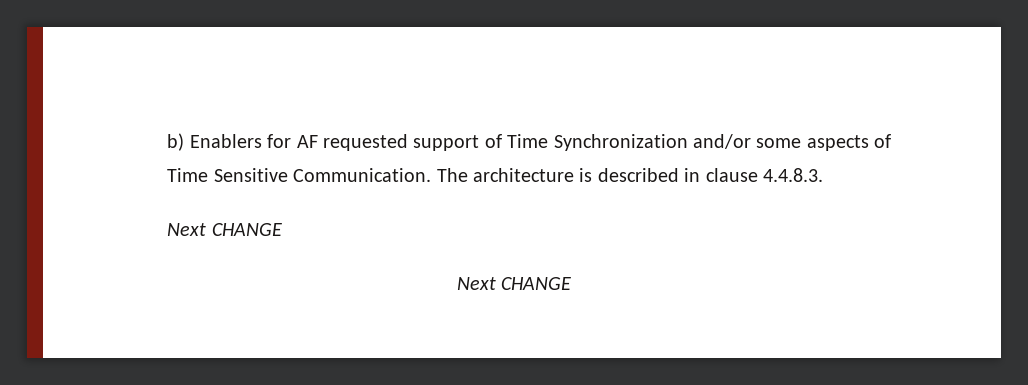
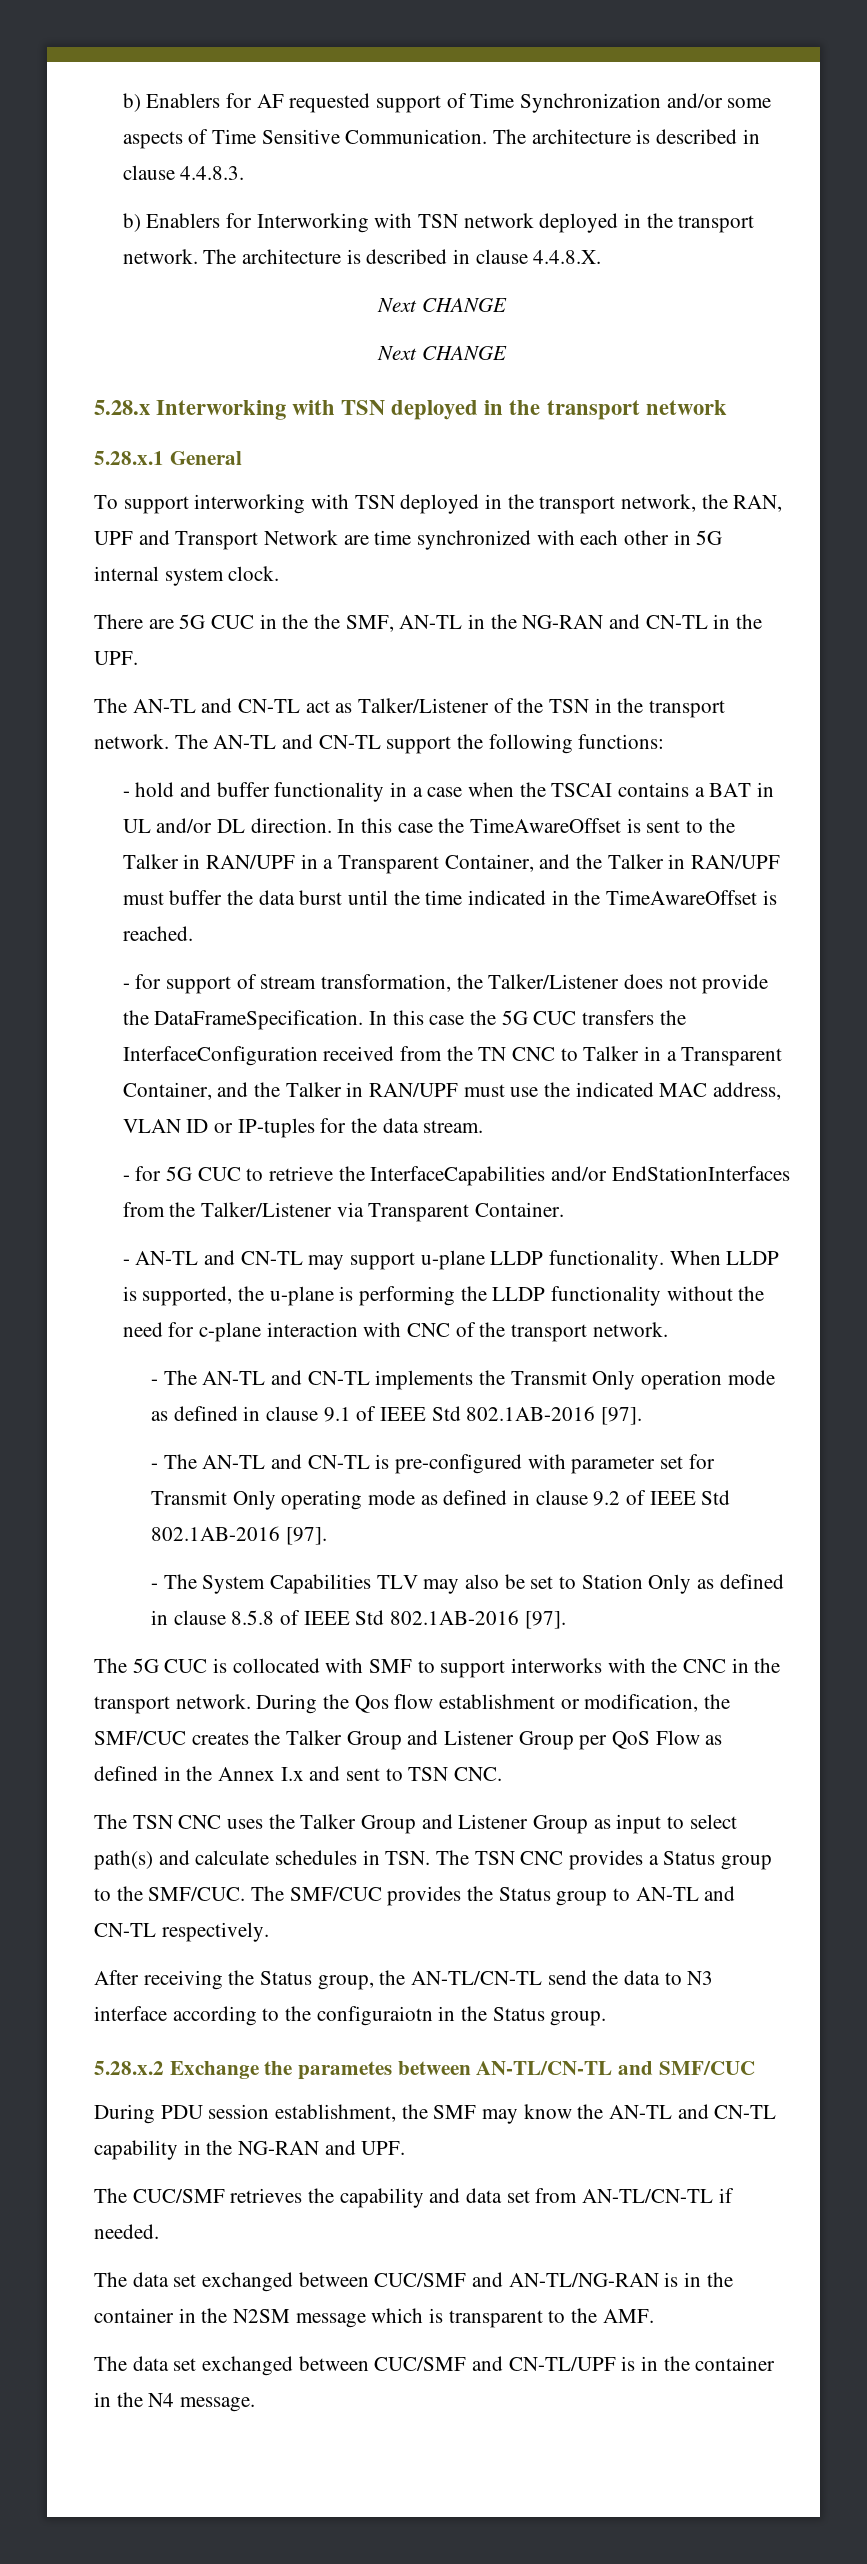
[167,223,282,236] [456,277,572,290] Next CHANGE // Next CHANGE -> [122,213,755,233] [122,249,602,264] [377,298,507,312] [377,346,507,360] [94,400,727,420] [94,451,242,465] [94,494,783,514] [94,530,723,550] [94,566,280,586] [94,614,763,632] [94,651,138,665] [94,698,726,718] [94,734,665,754] [122,782,774,802] [122,818,735,833] [122,854,780,874] [122,890,777,905] [122,926,193,941] [122,974,769,994] [122,1010,686,1030] [122,1046,783,1066] [122,1082,781,1100] [122,1118,484,1138] [122,1166,790,1186] [122,1202,564,1222] [122,1250,780,1270] [122,1286,765,1306] [122,1322,668,1342] [151,1370,775,1390] [151,1406,643,1425] [151,1454,715,1474] [151,1490,731,1510] [151,1526,327,1545] [151,1574,784,1594] [151,1610,566,1629] [94,1658,781,1678] [94,1694,731,1714] [94,1730,723,1750] [94,1766,503,1781] [94,1814,737,1834] [94,1850,773,1870] [94,1886,736,1906] [94,1922,269,1942] [94,1970,714,1990] [94,2006,607,2026] [94,2061,755,2080] [94,2104,777,2124] [94,2140,406,2160] [94,2188,734,2208] [94,2224,159,2239] [94,2272,733,2292] [94,2308,654,2328] [94,2356,776,2376] [94,2392,256,2412] b) Enablers for Interworking with TSN network deployed in the transport network. The architecture is described in clause 4.4.8.X. // Next CHANGE // Next CHANGE // 5.28.x Interworking with TSN deployed in the transport network // 5.28.x.1 General // To support interworking with TSN deployed in the transport network, the RAN, UPF and Transport Network are time synchronized with each other in 5G internal system clock. // There are 5G CUC in the the SMF, AN-TL in the NG-RAN and CN-TL in the UPF. // The AN-TL and CN-TL act as Talker/Listener of the TSN in the transport network. The AN-TL and CN-TL support the following functions: // - hold and buffer functionality in a case when the TSCAI contains a BAT in UL and/or DL direction. In this case the TimeAwareOffset is sent to the Talker in RAN/UPF in a Transparent Container, and the Talker in RAN/UPF must buffer the data burst until the time indicated in the TimeAwareOffset is reached. // - for support of stream transformation, the Talker/Listener does not provide the DataFrameSpecification. In this case the 5G CUC transfers the InterfaceConfiguration received from the TN CNC to Talker in a Transparent Container, and the Talker in RAN/UPF must use the indicated MAC address, VLAN ID or IP-tuples for the data stream. // - for 5G CUC to retrieve the InterfaceCapabilities and/or EndStationInterfaces from the Talker/Listener via Transparent Container. // - AN-TL and CN-TL may support u-plane LLDP functionality. When LLDP is supported, the u-plane is performing the LLDP functionality without the need for c-plane interaction with CNC of the transport network. // - The AN-TL and CN-TL implements the Transmit Only operation mode as defined in clause 9.1 of IEEE Std 802.1AB-2016 [97]. // - The AN-TL and CN-TL is pre-configured with parameter set for Transmit Only operating mode as defined in clause 9.2 of IEEE Std 802.1AB-2016 [97]. // - The System Capabilities TLV may also be set to Station Only as defined in clause 8.5.8 of IEEE Std 802.1AB-2016 [97]. // The 5G CUC is collocated with SMF to support interworks with the CNC in the transport network. During the Qos flow establishment or modification, the SMF/CUC creates the Talker Group and Listener Group per QoS Flow as defined in the Annex I.x and sent to TSN CNC. // The TSN CNC uses the Talker Group and Listener Group as input to select path(s) and calculate schedules in TSN. The TSN CNC provides a Status group to the SMF/CUC. The SMF/CUC provides the Status group to AN-TL and CN-TL respectively. // After receiving the Status group, the AN-TL/CN-TL send the data to N3 interface according to the configuraiotn in the Status group. // 5.28.x.2 Exchange the parametes between AN-TL/CN-TL and SMF/CUC // During PDU session establishment, the SMF may know the AN-TL and CN-TL capability in the NG-RAN and UPF. // The CUC/SMF retrieves the capability and data set from AN-TL/CN-TL if needed. // The data set exchanged between CUC/SMF and AN-TL/NG-RAN is in the container in the N2SM message which is transparent to the AMF. // The data set exchanged between CUC/SMF and CN-TL/UPF is in the container in the N4 message.

